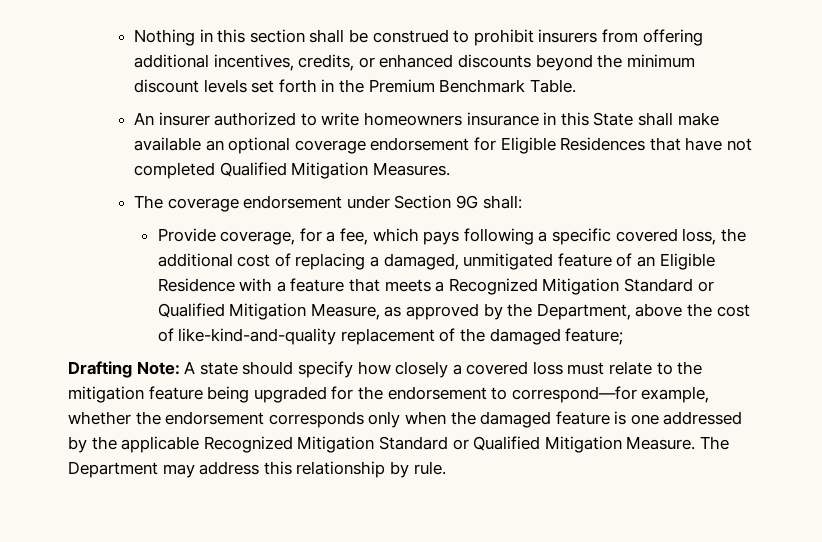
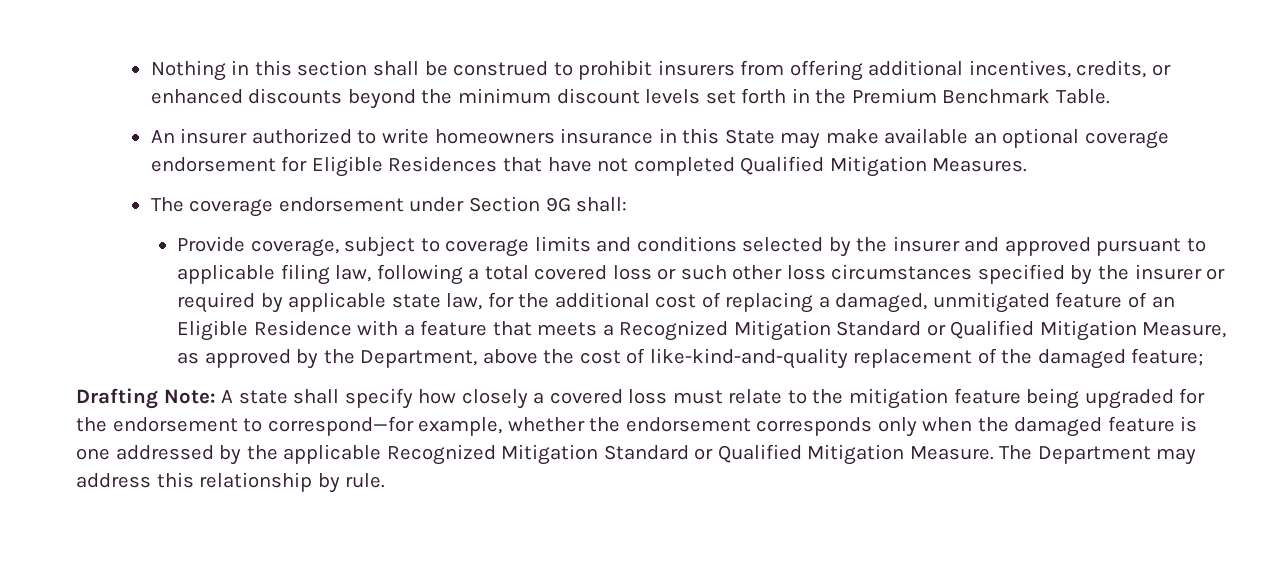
[637,112,673,126] shall -> [780,132,821,149] may
[299,228,717,245] for a fee, which pays following a specific covered loss, -> [344,236,1206,257] [176,264,1226,285] [176,292,514,313] subject to coverage limits and conditions selected by the insurer and approved pursuant to applicable filing law, following a total covered loss or such other loss circumstances specified by the insurer or required by applicable state law, for
[242,361,294,375] should -> [293,389,340,404] shall

